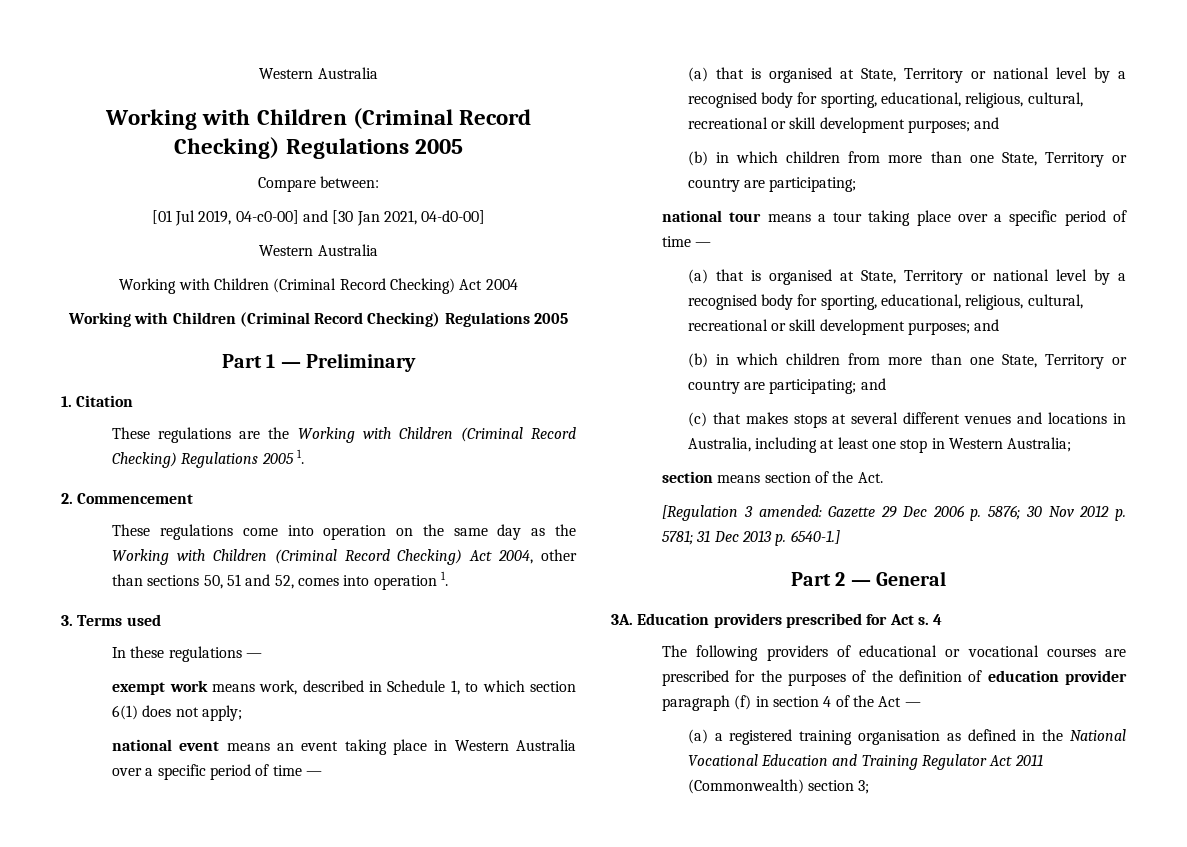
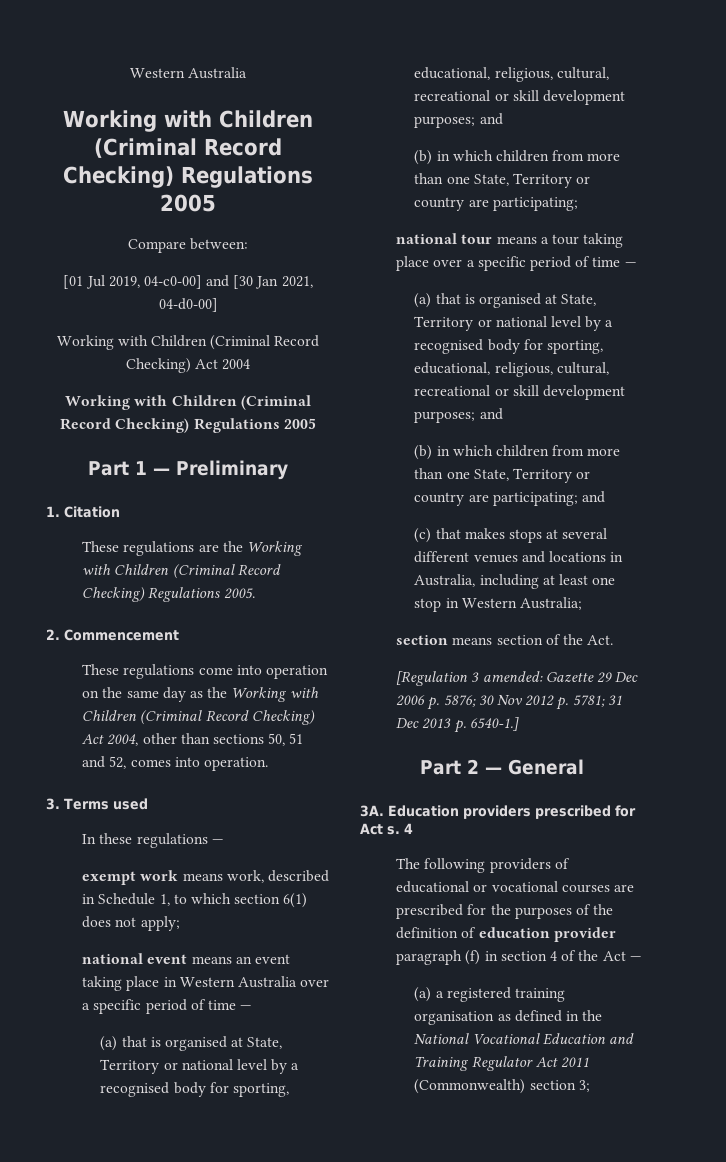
[259,244,378,256] // Western Australia -> (218, 305) none
[261,449,305,464] 2005 1. -> [223,588,255,599] 2005.
[373,571,449,590] operation 1. -> [204,757,269,771] operation.

